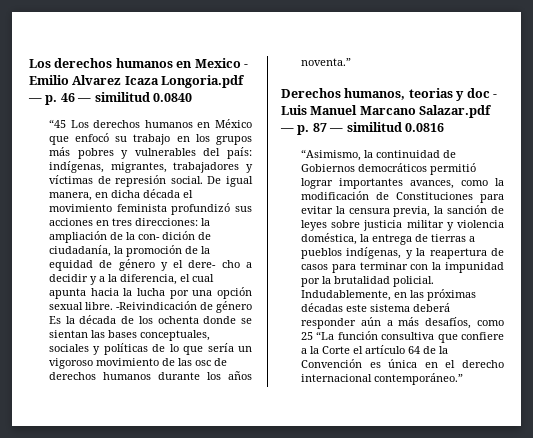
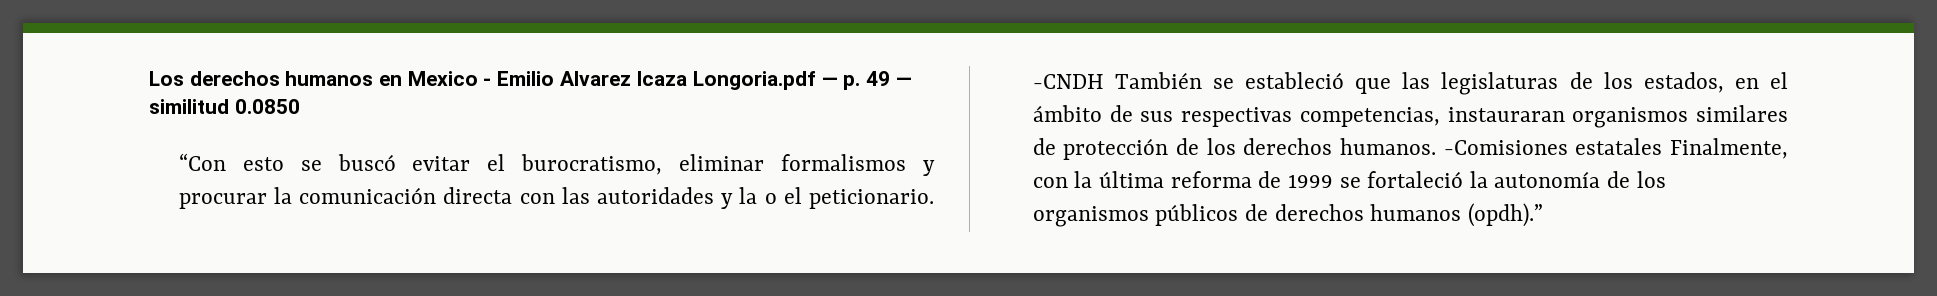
[60,92,192,102] [48,119,253,128] [48,133,253,145] [48,147,253,159] [48,161,253,173] [48,175,254,187] [48,189,193,201] [48,203,252,215] [48,218,210,226] [48,231,211,243] [48,245,210,257] [48,259,252,271] [48,274,214,285] [48,287,253,299] [48,301,252,313] [48,315,253,324] [48,330,210,341] [48,343,252,355] [48,358,227,369] [48,371,252,380] [300,58,351,66] [281,88,497,101] [281,105,493,118] [280,122,444,135] [300,149,456,161] [300,163,476,175] [300,178,504,189] [300,191,504,203] [300,205,504,217] [300,220,504,231] [300,233,475,245] [300,247,504,259] [300,262,504,273] [300,276,434,287] [300,289,476,301] [300,303,450,312] [300,317,504,329] [300,331,504,343] [300,345,448,354] [300,359,504,368] [300,373,463,385] 46 — similitud 0.0840 // “45 Los derechos humanos en México que enfocó su trabajo en los grupos más pobres y vulnerables del país: indígenas, migrantes, trabajadores y víctimas de represión social. De igual manera, en dicha década el movimiento feminista profundizó sus acciones en tres direcciones: la ampliación de la con- dición de ciudadanía, la promoción de la equidad de género y el dere- cho a decidir y a la diferencia, el cual apunta hacia la lucha por una opción sexual libre. -Reivindicación de género Es la década de los ochenta donde se sientan las bases conceptuales, sociales y políticas de lo que sería un vigoroso movimiento de las osc de derechos humanos durante los años noventa.” // Derechos humanos, teorias y doc - Luis Manuel Marcano Salazar.pdf — p. 87 — similitud 0.0816 // “Asimismo, la continuidad de Gobiernos democráticos permitió lograr importantes avances, como la modificación de Constituciones para evitar la censura previa, la sanción de leyes sobre justicia militar y violencia doméstica, la entrega de tierras a pueblos indígenas, y la reapertura de casos para terminar con la impunidad por la brutalidad policial. Indudablemente, en las próximas décadas este sistema deberá responder aún a más desafíos, como 25 “La función consultiva que confiere a la Corte el artículo 64 de la Convención es única en el derecho internacional contemporáneo.” -> [866,71,912,86] [149,99,300,114] [178,153,935,176] [178,187,935,209] [1032,72,1788,95] [1032,105,1788,128] [1032,138,1788,160] [1032,171,1666,188] [1032,203,1543,227] 49 — similitud 0.0850 // “Con esto se buscó evitar el burocratismo, eliminar formalismos y procurar la comunicación directa con las autoridades y la o el peticionario. -CNDH También se estableció que las legislaturas de los estados, en el ámbito de sus respectivas competencias, instauraran organismos similares de protección de los derechos humanos. -Comisiones estatales Finalmente, con la última reforma de 1999 se fortaleció la autonomía de los organismos públicos de derechos humanos (opdh).”

